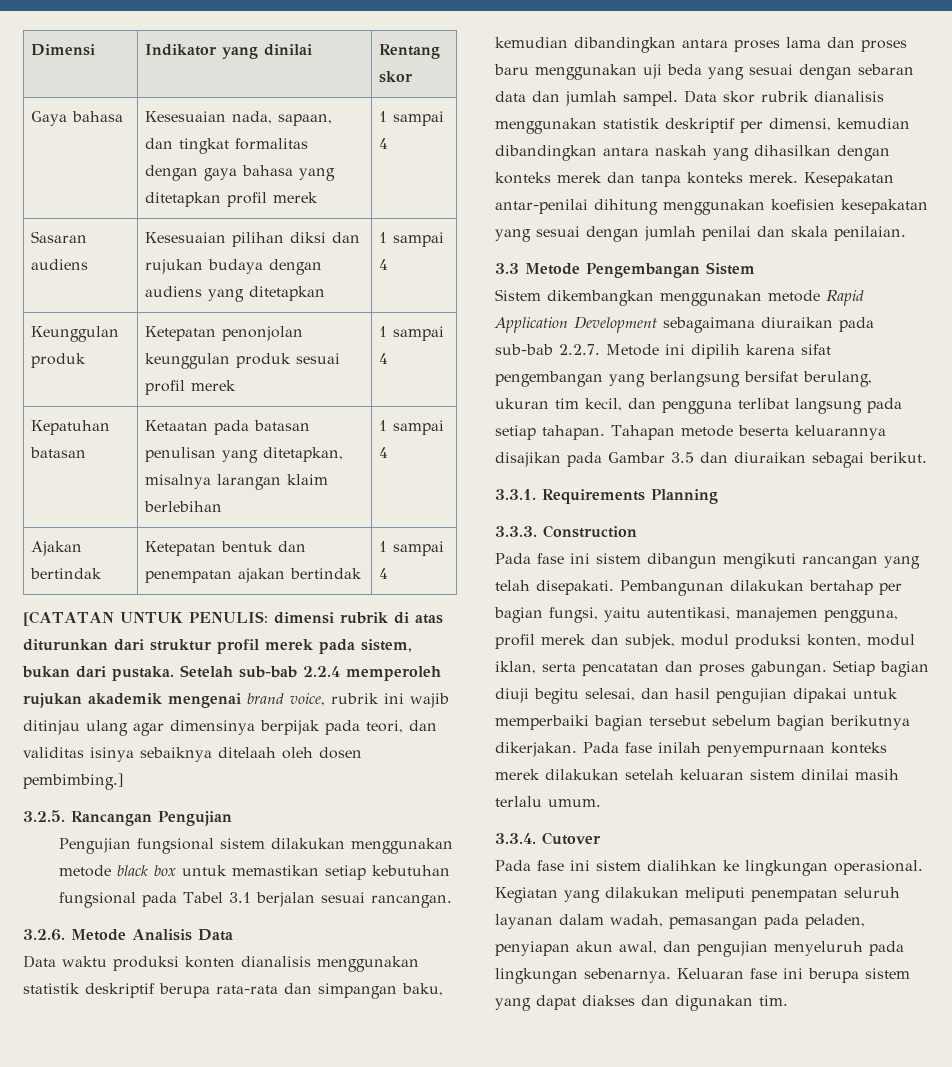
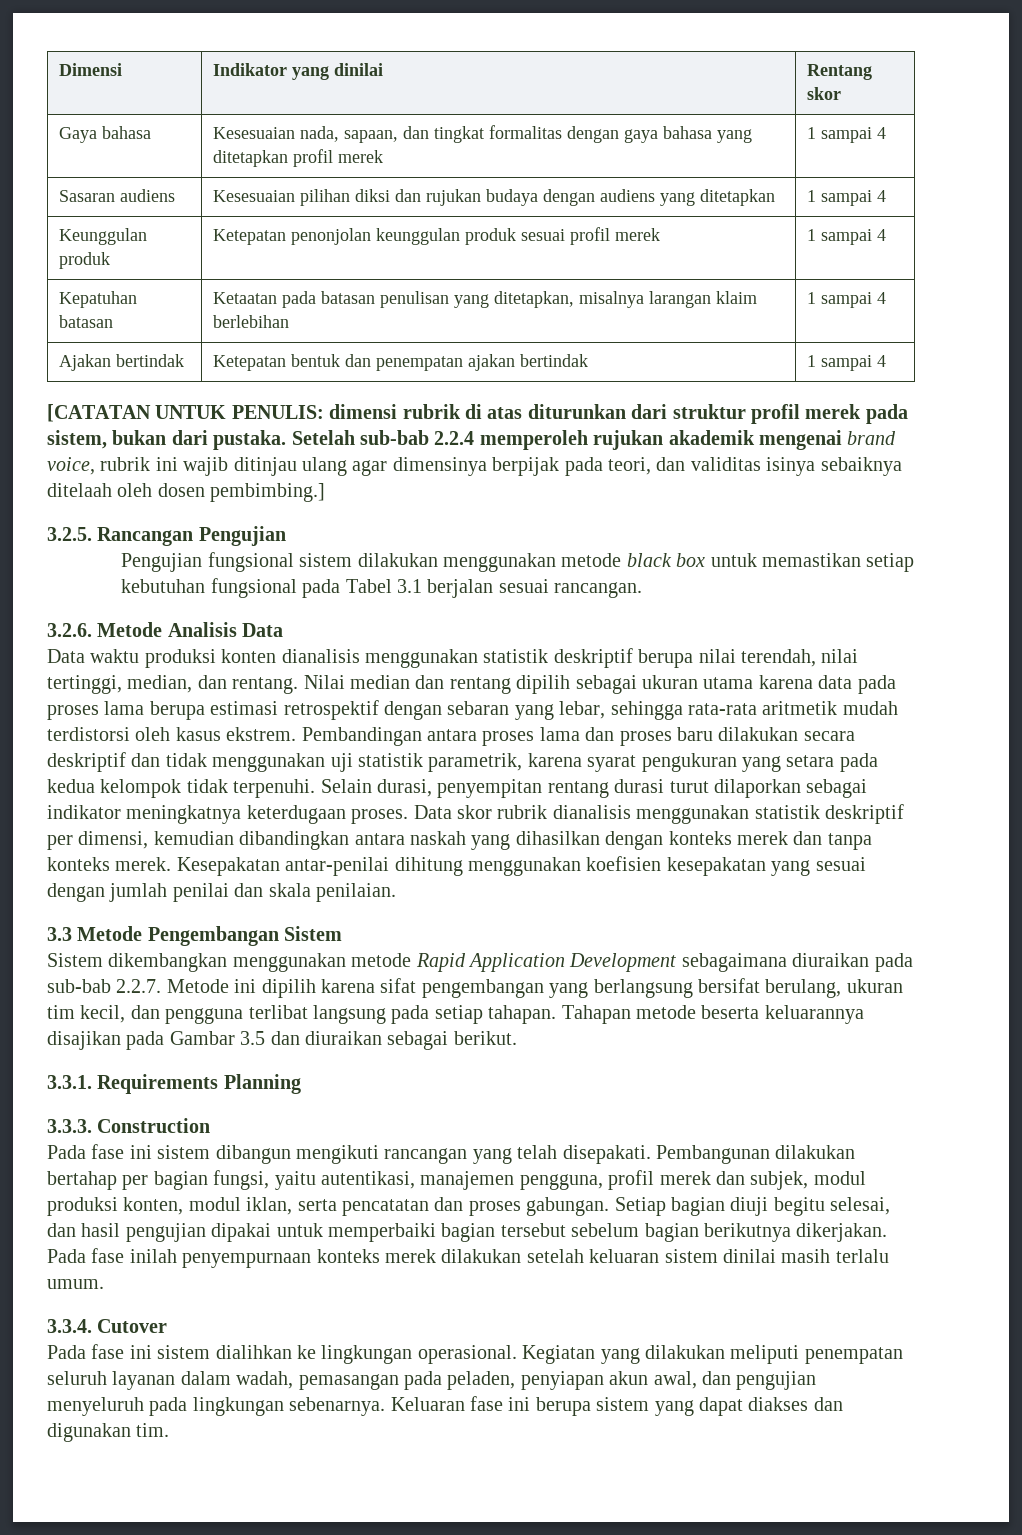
[216,983,443,999] [495,37,676,53] rata-rata dan simpangan baku, kemudian dibandingkan -> [698,649,859,667] [47,675,896,694] [47,700,898,720] [47,727,422,746] nilai terendah, nilai tertinggi, median, dan rentang. Nilai median dan rentang dipilih sebagai ukuran utama karena data pada proses lama berupa estimasi retrospektif dengan sebaran yang lebar, sehingga rata-rata aritmetik mudah terdistorsi oleh kasus ekstrem. Pembandingan
[535,64,914,80] [495,91,678,106] menggunakan uji beda yang sesuai dengan sebaran data dan jumlah sampel. -> [718,727,855,741] [47,752,878,772] [47,779,868,798] [47,805,409,824] dilakukan secara deskriptif dan tidak menggunakan uji statistik parametrik, karena syarat pengukuran yang setara pada kedua kelompok tidak terpenuhi. Selain durasi, penyempitan rentang durasi turut dilaporkan sebagai indikator meningkatnya keterdugaan proses.

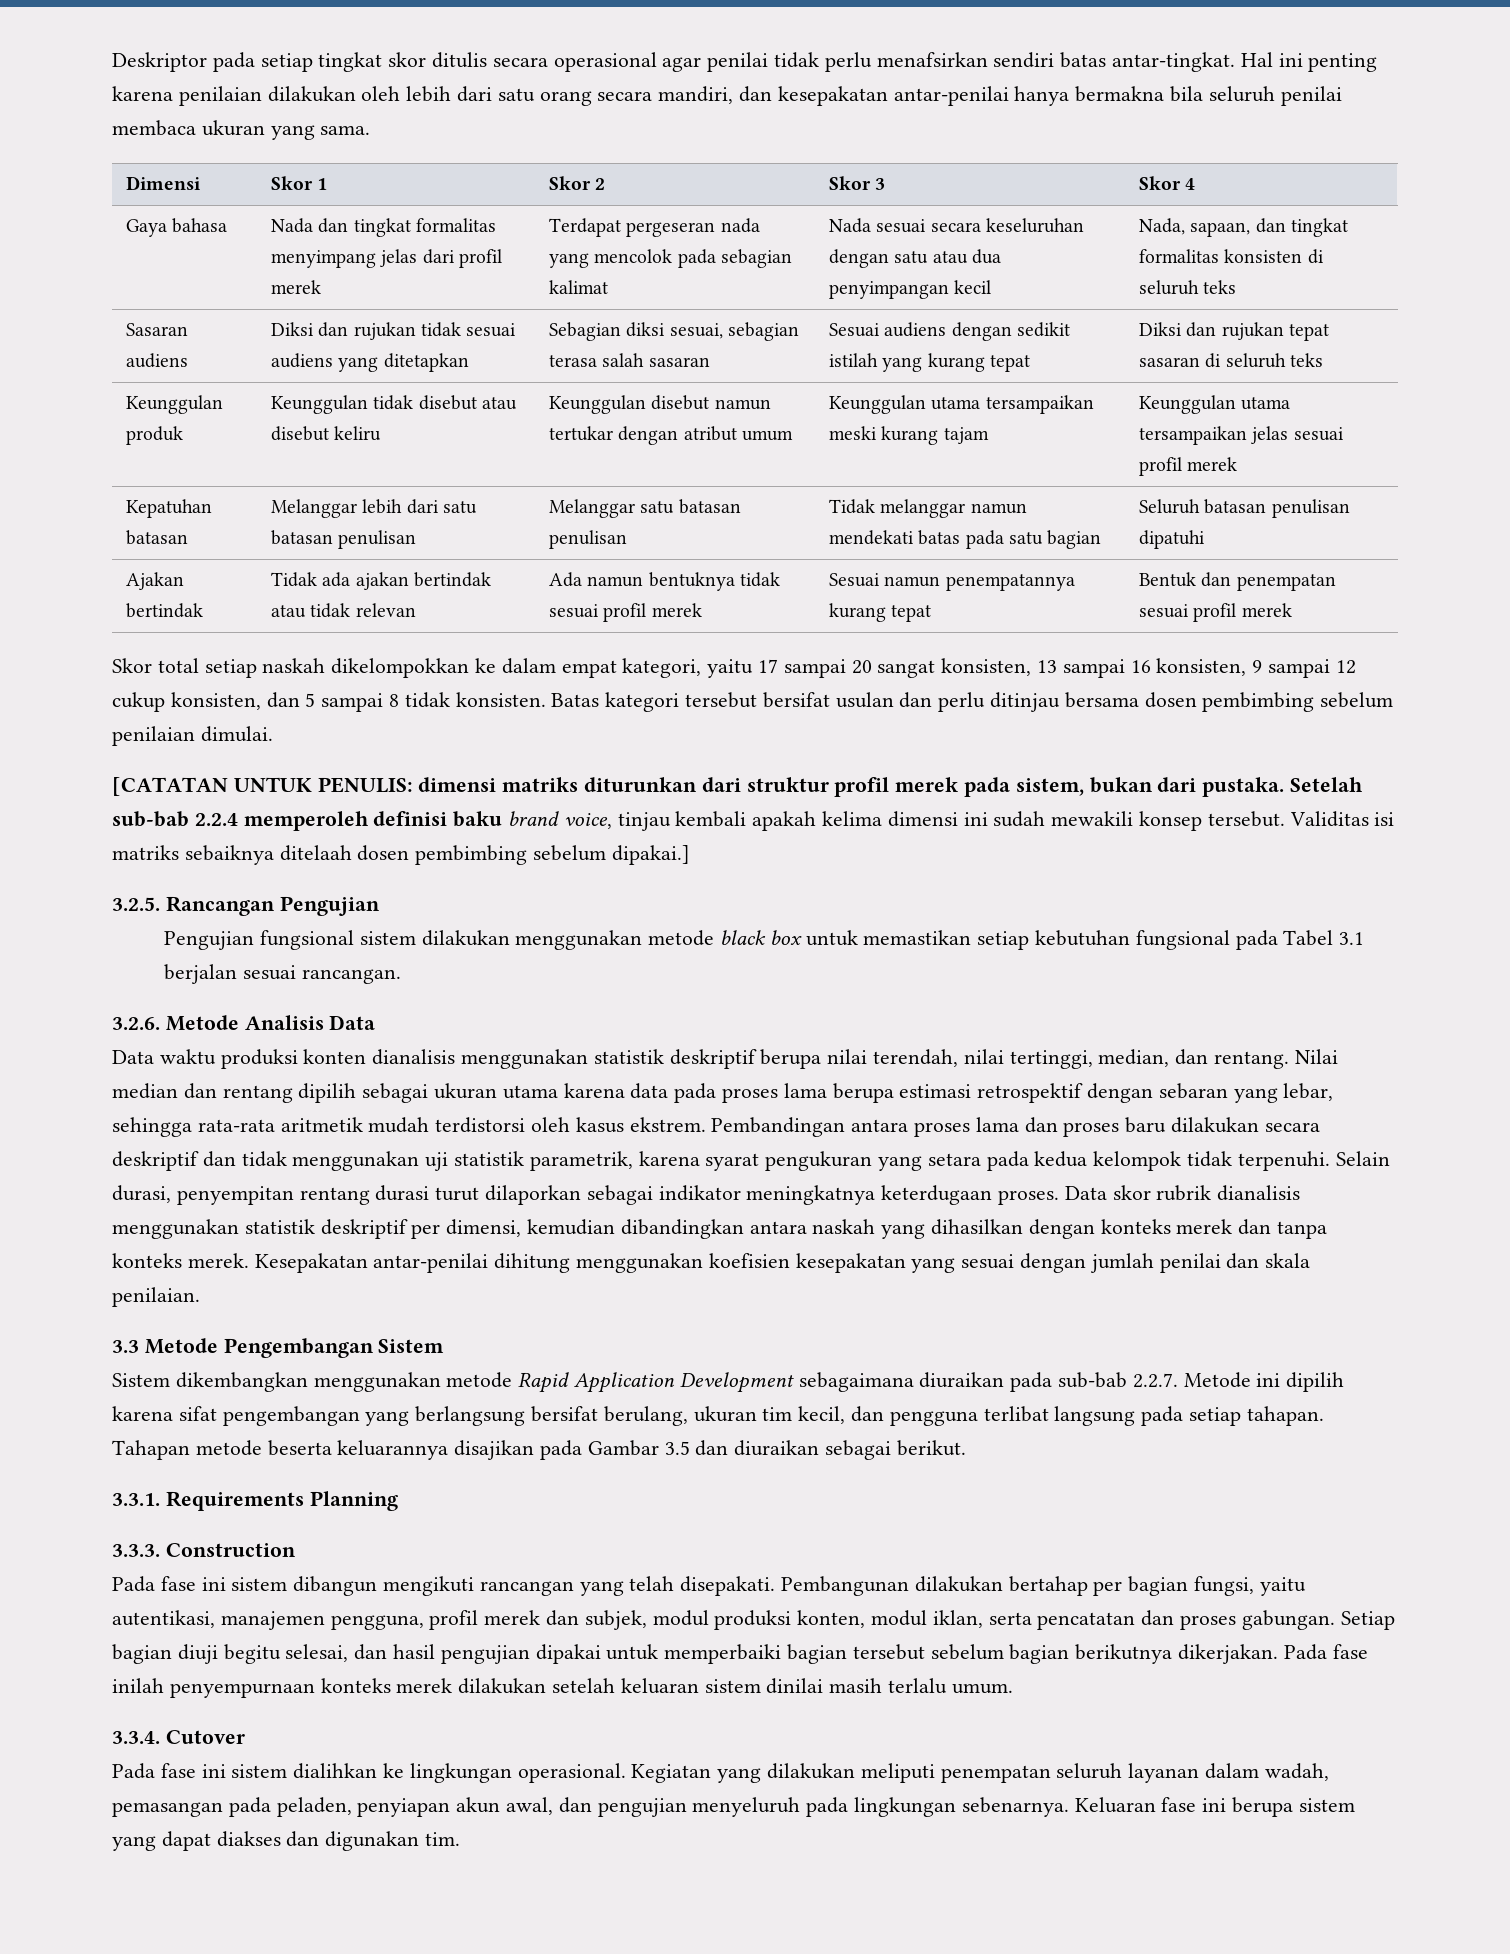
[59,63,123,76] [213,63,384,80] [807,64,873,80] [807,87,842,100] [59,126,152,143] [213,125,753,143] [213,149,384,167] [807,127,887,143] [59,189,176,202] [213,189,776,206] [807,190,887,206] [59,228,148,245] [59,252,111,269] [213,227,661,245] [807,229,887,245] [59,291,138,308] [59,315,114,328] [213,291,758,308] [213,315,290,328] [807,292,887,308] [59,354,185,371] [213,354,589,371] [807,355,887,371] Dimensi | Indikator yang dinilai | Rentang skor // Gaya bahasa | Kesesuaian nada, sapaan, dan tingkat formalitas dengan gaya bahasa yang ditetapkan profil merek | 1 sampai 4 // Sasaran audiens | Kesesuaian pilihan diksi dan rujukan budaya dengan audiens yang ditetapkan | 1 sampai 4 // Keunggulan produk | Ketepatan penonjolan keunggulan produk sesuai profil merek | 1 sampai 4 // Kepatuhan batasan | Ketaatan pada batasan penulisan yang ditetapkan, misalnya larangan klaim berlebihan | 1 sampai 4 // Ajakan bertindak | Ketepatan bentuk dan penempatan ajakan bertindak | 1 sampai 4 -> [112,52,1378,72] [112,86,1342,106] [112,120,371,140] [126,176,202,190] [271,176,328,190] [549,176,606,190] [829,176,886,190] [1139,176,1196,190] [126,218,228,237] [271,218,496,237] [271,249,502,268] [271,280,322,294] [549,218,760,237] [549,249,792,268] [549,280,609,294] [829,218,1084,233] [829,249,1001,268] [829,280,992,299] [1139,218,1348,237] [1139,249,1324,264] [1139,280,1237,295] [126,323,189,336] [126,353,189,368] [271,322,517,340] [271,353,469,372] [549,322,799,341] [549,353,710,367] [829,322,1070,341] [829,353,1030,372] [1139,322,1329,341] [1139,353,1323,368] [126,395,224,414] [126,426,184,445] [271,395,517,414] [271,426,382,441] [549,395,771,414] [549,426,793,445] [829,395,1094,414] [829,426,989,445] [1139,395,1291,414] [1139,426,1344,445] [1139,457,1238,476] [126,499,213,518] [126,530,189,545] [271,499,477,518] [271,530,417,549] [549,499,741,518] [549,530,628,549] [829,499,1027,518] [829,530,1102,549] [1139,499,1350,518] [1139,530,1206,549] [126,572,185,590] [126,603,204,618] [271,572,491,590] [271,603,416,618] [549,572,780,591] [549,603,702,622] [829,573,1075,591] [829,603,932,622] [1139,572,1336,591] [1139,603,1292,622] [112,658,1356,678] [112,692,1394,712] [112,726,273,746] Deskriptor pada setiap tingkat skor ditulis secara operasional agar penilai tidak perlu menafsirkan sendiri batas antar-tingkat. Hal ini penting karena penilaian dilakukan oleh lebih dari satu orang secara mandiri, dan kesepakatan antar-penilai hanya bermakna bila seluruh penilai membaca ukuran yang sama. // Dimensi | Skor 1 | Skor 2 | Skor 3 | Skor 4 // Gaya bahasa | Nada dan tingkat formalitas menyimpang jelas dari profil merek | Terdapat pergeseran nada yang mencolok pada sebagian kalimat | Nada sesuai secara keseluruhan dengan satu atau dua penyimpangan kecil | Nada, sapaan, dan tingkat formalitas konsisten di seluruh teks // Sasaran audiens | Diksi dan rujukan tidak sesuai audiens yang ditetapkan | Sebagian diksi sesuai, sebagian terasa salah sasaran | Sesuai audiens dengan sedikit istilah yang kurang tepat | Diksi dan rujukan tepat sasaran di seluruh teks // Keunggulan produk | Keunggulan tidak disebut atau disebut keliru | Keunggulan disebut namun tertukar dengan atribut umum | Keunggulan utama tersampaikan meski kurang tajam | Keunggulan utama tersampaikan jelas sesuai profil merek // Kepatuhan batasan | Melanggar lebih dari satu batasan penulisan | Melanggar satu batasan penulisan | Tidak melanggar namun mendekati batas pada satu bagian | Seluruh batasan penulisan dipatuhi // Ajakan bertindak | Tidak ada ajakan bertindak atau tidak relevan | Ada namun bentuknya tidak sesuai profil merek | Sesuai namun penempatannya kurang tepat | Bentuk dan penempatan sesuai profil merek // Skor total setiap naskah dikelompokkan ke dalam empat kategori, yaitu 17 sampai 20 sangat konsisten, 13 sampai 16 konsisten, 9 sampai 12 cukup konsisten, dan 5 sampai 8 tidak konsisten. Batas kategori tersebut bersifat usulan dan perlu ditinjau bersama dosen pembimbing sebelum penilaian dimulai.
[402,404,523,419] rubrik di atas -> [502,777,579,792] matriks
[593,430,897,450] [47,457,902,476] [47,483,326,502] rujukan akademik mengenai brand voice, rubrik ini wajib ditinjau ulang agar dimensinya berpijak pada teori, dan validitas isinya sebaiknya ditelaah oleh dosen pembimbing.] -> [373,811,1395,831] [112,845,690,865] definisi baku brand voice, tinjau kembali apakah kelima dimensi ini sudah mewakili konsep tersebut. Validitas isi matriks sebaiknya ditelaah dosen pembimbing sebelum dipakai.]

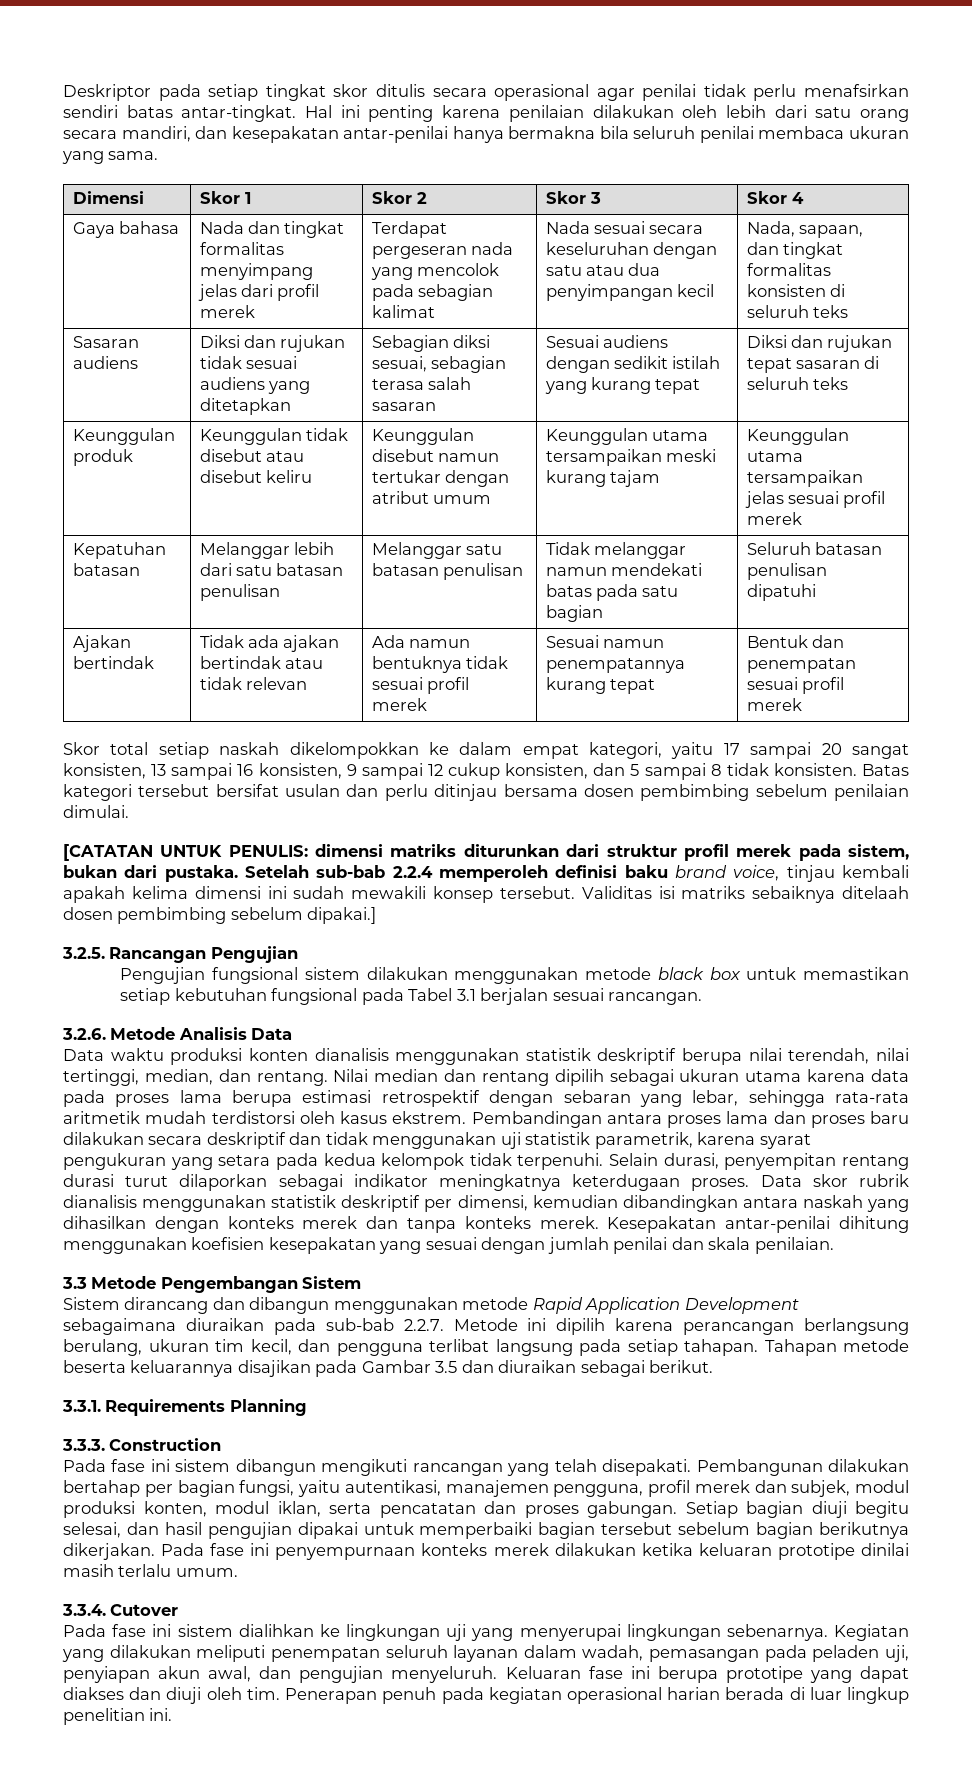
[175,1372,308,1392] dikembangkan -> [124,1297,330,1314] dirancang dan dibangun
[178,1406,599,1426] sifat pengembangan yang berlangsung bersifat -> [683,1318,909,1335] perancangan berlangsung
[112,1678,164,1693] inilah -> [250,1543,270,1556] ini
[552,1678,761,1694] setelah keluaran sistem -> [641,1543,855,1560] ketika keluaran prototipe
[517,1763,626,1783] operasional. -> [446,1624,828,1641] uji yang menyerupai lingkungan sebenarnya.
[276,1797,352,1817] peladen, -> [812,1645,909,1662] peladen uji,
[692,1797,1069,1817] menyeluruh pada lingkungan sebenarnya. -> [391,1666,498,1683] menyeluruh.
[1298,1798,1355,1812] sistem -> [725,1666,803,1683] prototipe
[325,1831,461,1851] digunakan tim. -> [166,1687,909,1704] [63,1708,173,1725] diuji oleh tim. Penerapan penuh pada kegiatan operasional harian berada di luar lingkup penelitian ini.

